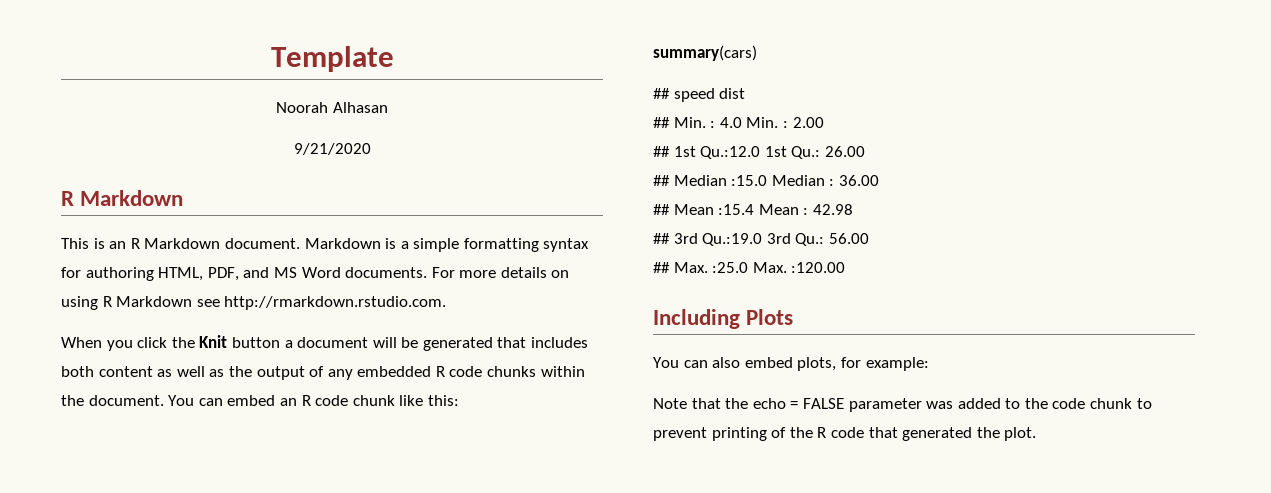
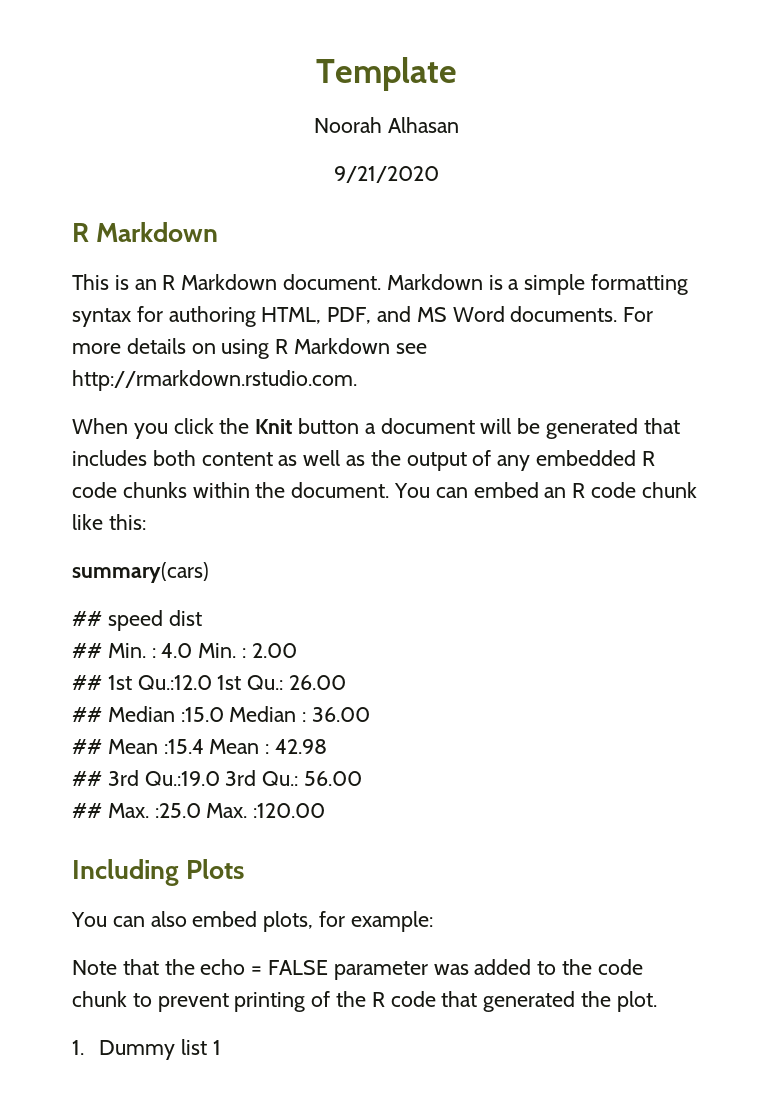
(1037, 434) none -> [72,1039,221,1060] // 1. Dummy list 1

